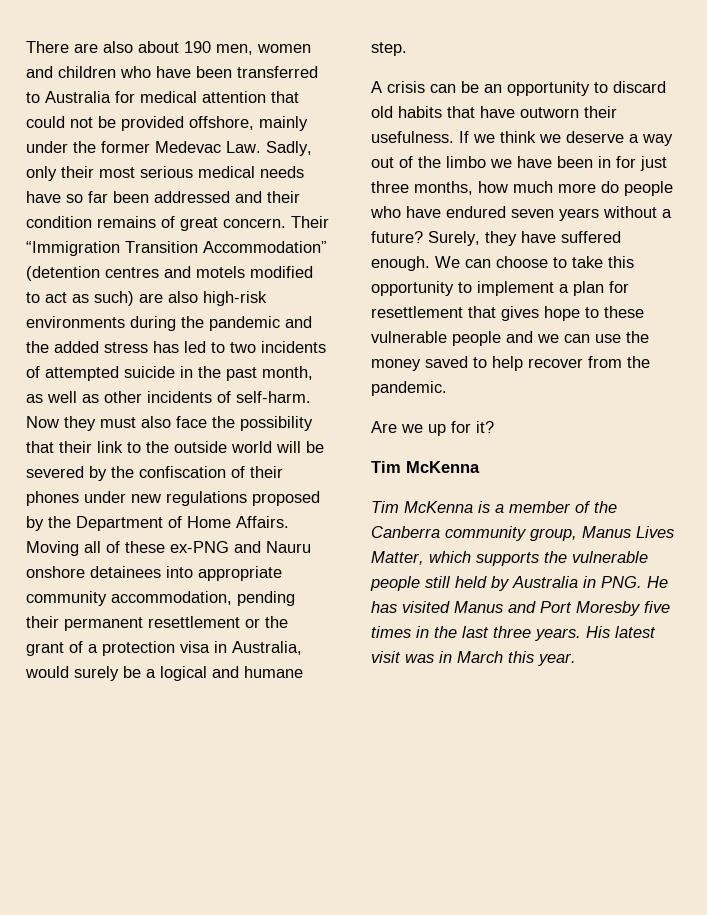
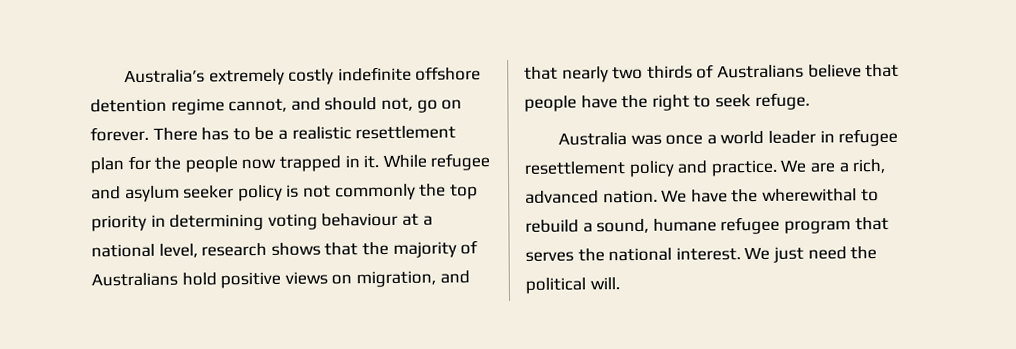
[26,41,311,55] [26,66,318,78] [26,91,299,103] [26,116,308,131] [26,141,312,156] [26,166,304,181] [26,191,300,203] [26,216,329,231] [26,241,327,256] [26,266,313,281] [26,291,267,306] [26,316,312,331] [26,341,326,353] [26,366,313,381] [26,391,311,403] [26,416,313,431] [26,441,324,453] [26,466,283,481] [26,491,320,506] [26,516,289,531] [26,541,311,556] [26,566,282,581] [26,591,295,606] [26,616,288,631] [26,641,302,656] [25,666,303,681] [371,42,407,56] [371,81,666,96] [371,106,617,118] [371,131,673,146] [371,156,667,171] [371,181,673,196] [370,206,672,221] [371,231,621,246] [371,256,634,271] [371,281,629,296] [371,306,644,321] [371,331,649,346] [371,356,650,371] [371,381,447,396] [371,421,494,436] [371,461,480,473] [371,501,617,513] [371,526,674,541] [371,551,648,566] [370,576,668,591] [371,601,670,616] [371,626,656,641] [371,651,576,666] There are also about 190 men, women and children who have been transferred to Australia for medical attention that could not be provided offshore, mainly under the former Medevac Law. Sadly, only their most serious medical needs have so far been addressed and their condition remains of great concern. Their “Immigration Transition Accommodation” (detention centres and motels modified to act as such) are also high-risk environments during the pandemic and the added stress has led to two incidents of attempted suicide in the past month, as well as other incidents of self-harm. Now they must also face the possibility that their link to the outside world will be severed by the confiscation of their phones under new regulations proposed by the Department of Home Affairs. Moving all of these ex-PNG and Nauru onshore detainees into appropriate community accommodation, pending their permanent resettlement or the grant of a protection visa in Australia, would surely be a logical and humane step. // A crisis can be an opportunity to discard old habits that have outworn their usefulness. If we think we deserve a way out of the limbo we have been in for just three months, how much more do people who have endured seven years without a future? Surely, they have suffered enough. We can choose to take this opportunity to implement a plan for resettlement that gives hope to these vulnerable people and we can use the money saved to help recover from the pandemic. // Are we up for it? // Tim McKenna // Tim McKenna is a member of the Canberra community group, Manus Lives Matter, which supports the vulnerable people still held by Australia in PNG. He has visited Manus and Port Moresby five times in the last three years. His latest visit was in March this year. -> [124,66,482,86] [90,97,463,115] [90,125,457,142] [90,153,491,174] [91,183,478,203] [91,212,433,232] [91,240,479,258] [91,270,470,289] [524,63,900,83] [524,92,810,112] [558,128,899,147] [524,158,886,178] [525,188,879,204] [525,216,889,235] [525,246,878,263] [525,277,620,294] Australia’s extremely costly indefinite offshore detention regime cannot, and should not, go on forever. There has to be a realistic resettlement plan for the people now trapped in it. While refugee and asylum seeker policy is not commonly the top priority in determining voting behaviour at a national level, research shows that the majority of Australians hold positive views on migration, and that nearly two thirds of Australians believe that people have the right to seek refuge. // Australia was once a world leader in refugee resettlement policy and practice. We are a rich, advanced nation. We have the wherewithal to rebuild a sound, humane refugee program that serves the national interest. We just need the political will.

